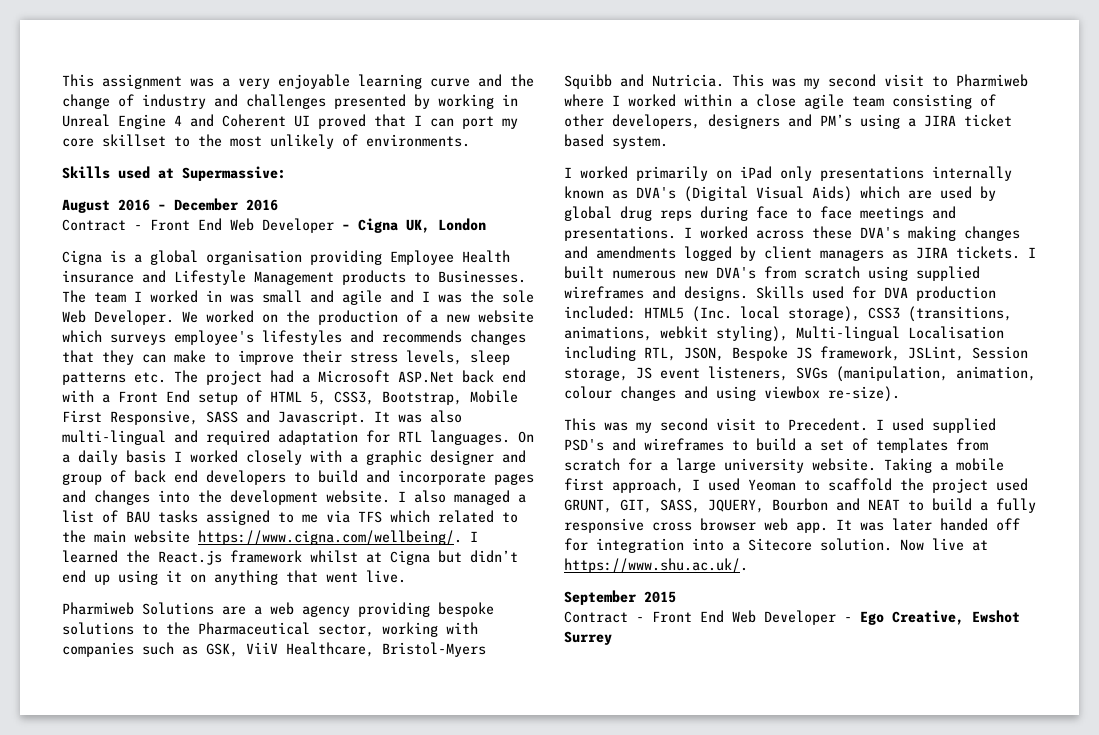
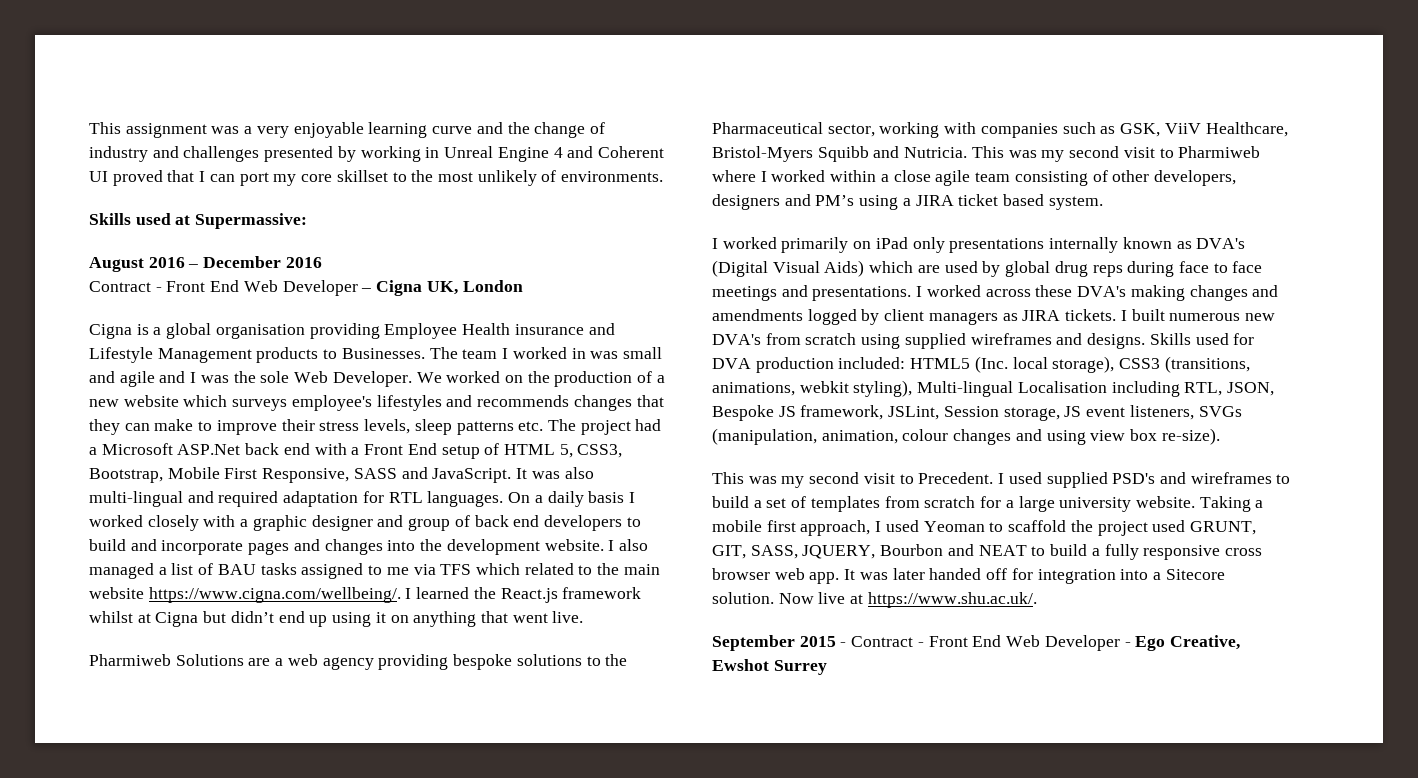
[278,410,366,425] Javascript. -> [432,468,512,483] JavaScript.
[764,386,820,399] viewbox -> [1090,429,1158,441] view box
(676, 597) // -> [840,642,847,647] -

